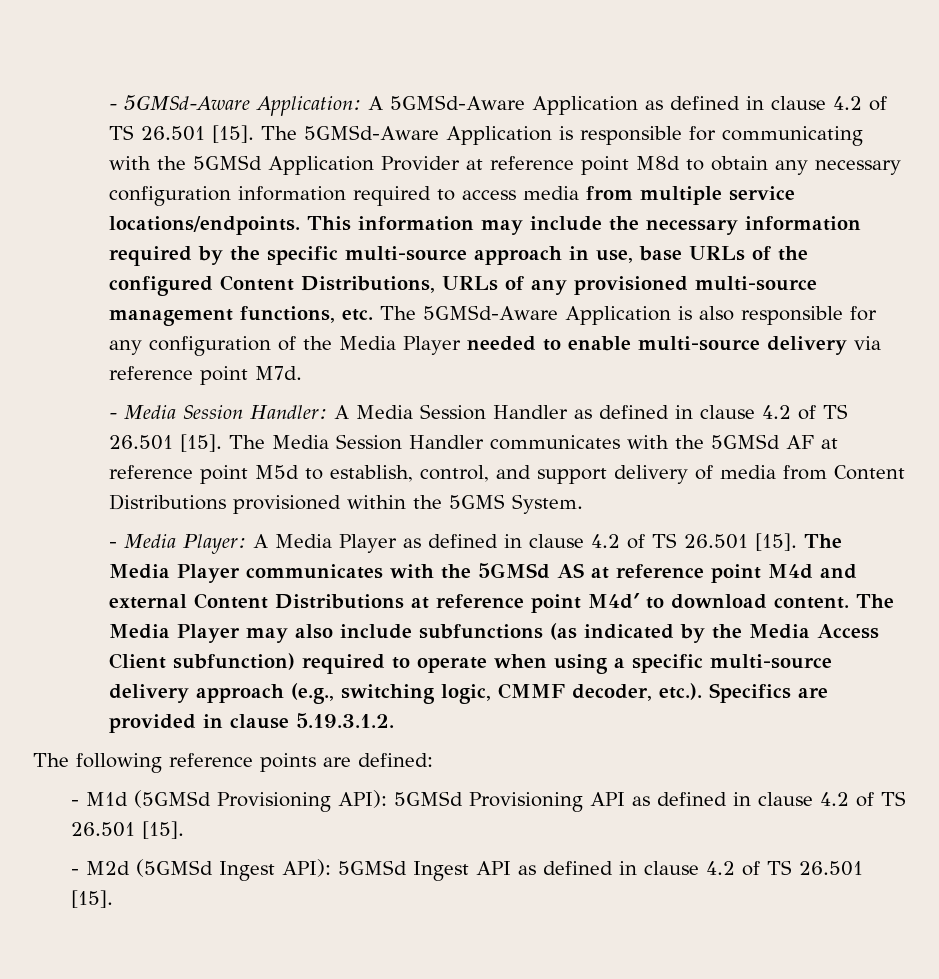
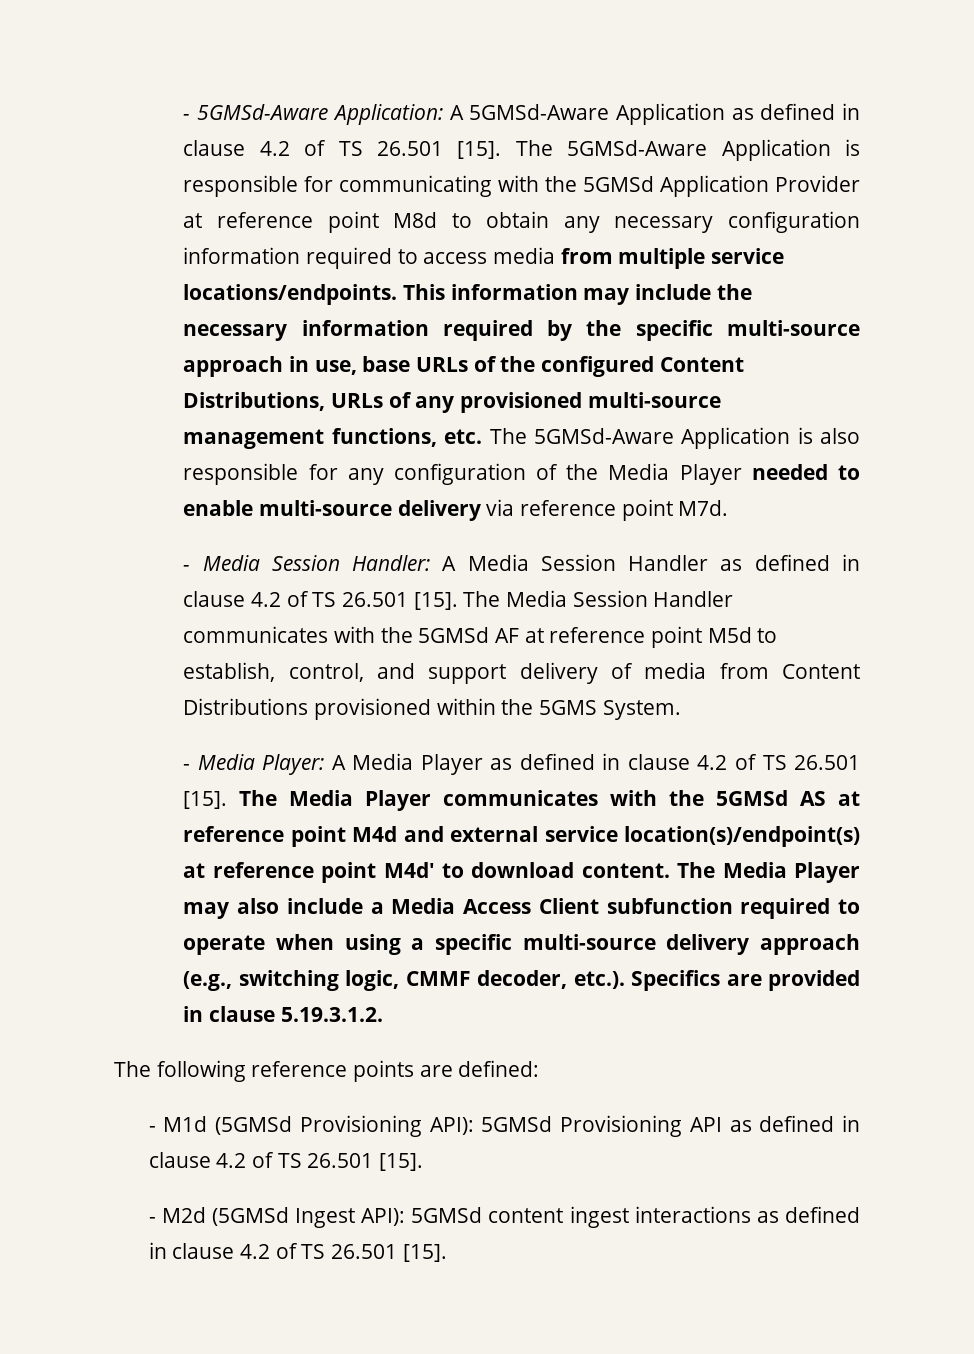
[193,593,404,609] Content Distributions -> [544,826,860,847] service location(s)/endpoint(s)
[418,623,742,643] subfunctions (as indicated by the -> [370,902,384,914] a
[172,653,295,670] subfunction) -> [606,898,733,914] subfunction
[412,861,511,881] Ingest API -> [488,1206,751,1228] content ingest interactions

